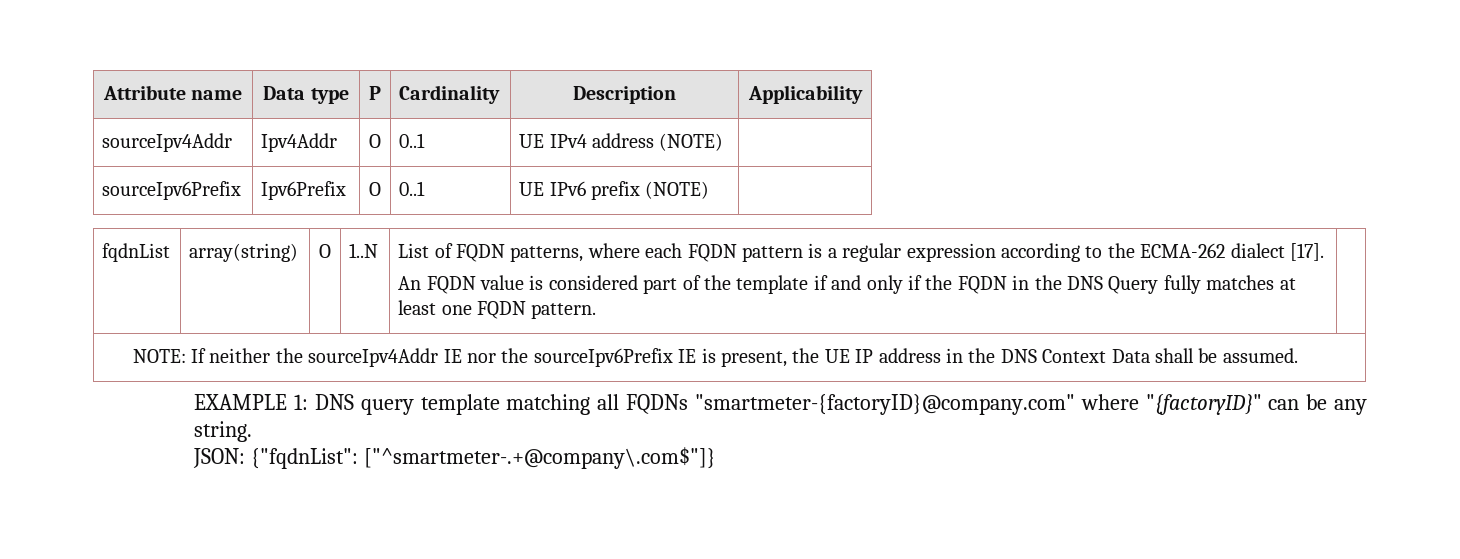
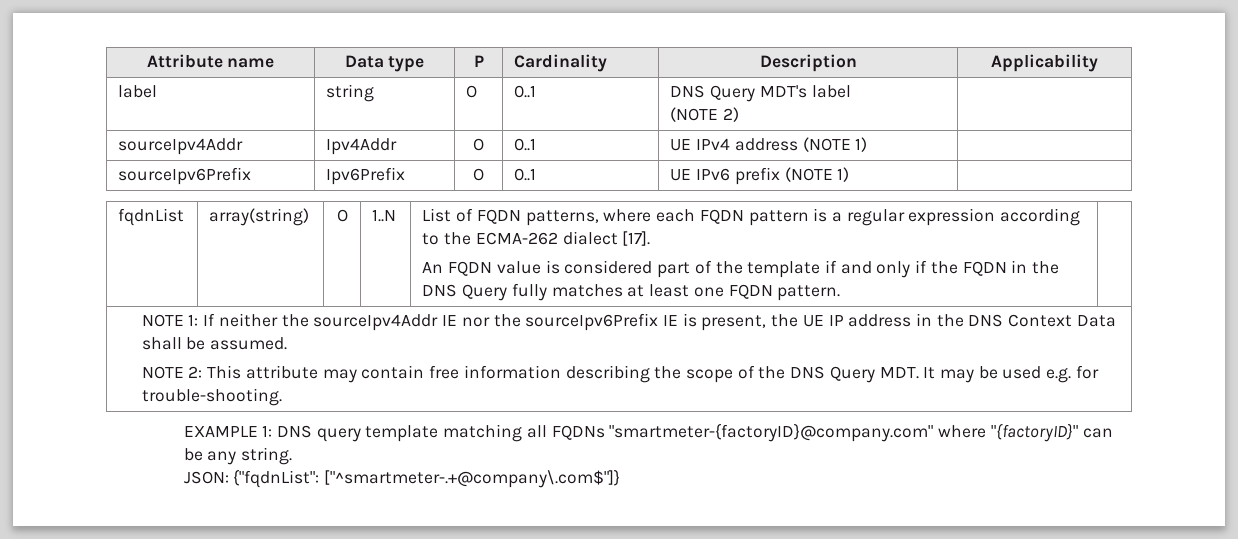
(863, 94) none -> [118,85,158,98] [326,84,375,102] [466,85,478,98] [514,85,537,98] [670,85,851,102] [670,107,740,122] // label | string | O | 0..1 | DNS Query MDT's label // (NOTE 2) |
[659,133,724,151] (NOTE) -> [802,137,868,152] (NOTE 1)
[645,181,710,199] (NOTE) -> [784,167,850,182] (NOTE 1)
[132,349,186,363] NOTE: -> [141,314,199,327] NOTE 1:
(1298, 355) none -> [141,365,1099,383] [141,388,282,406] // NOTE 2: This attribute may contain free information describing the scope of the DNS Query MDT. It may be used e.g. for trouble-shooting.

